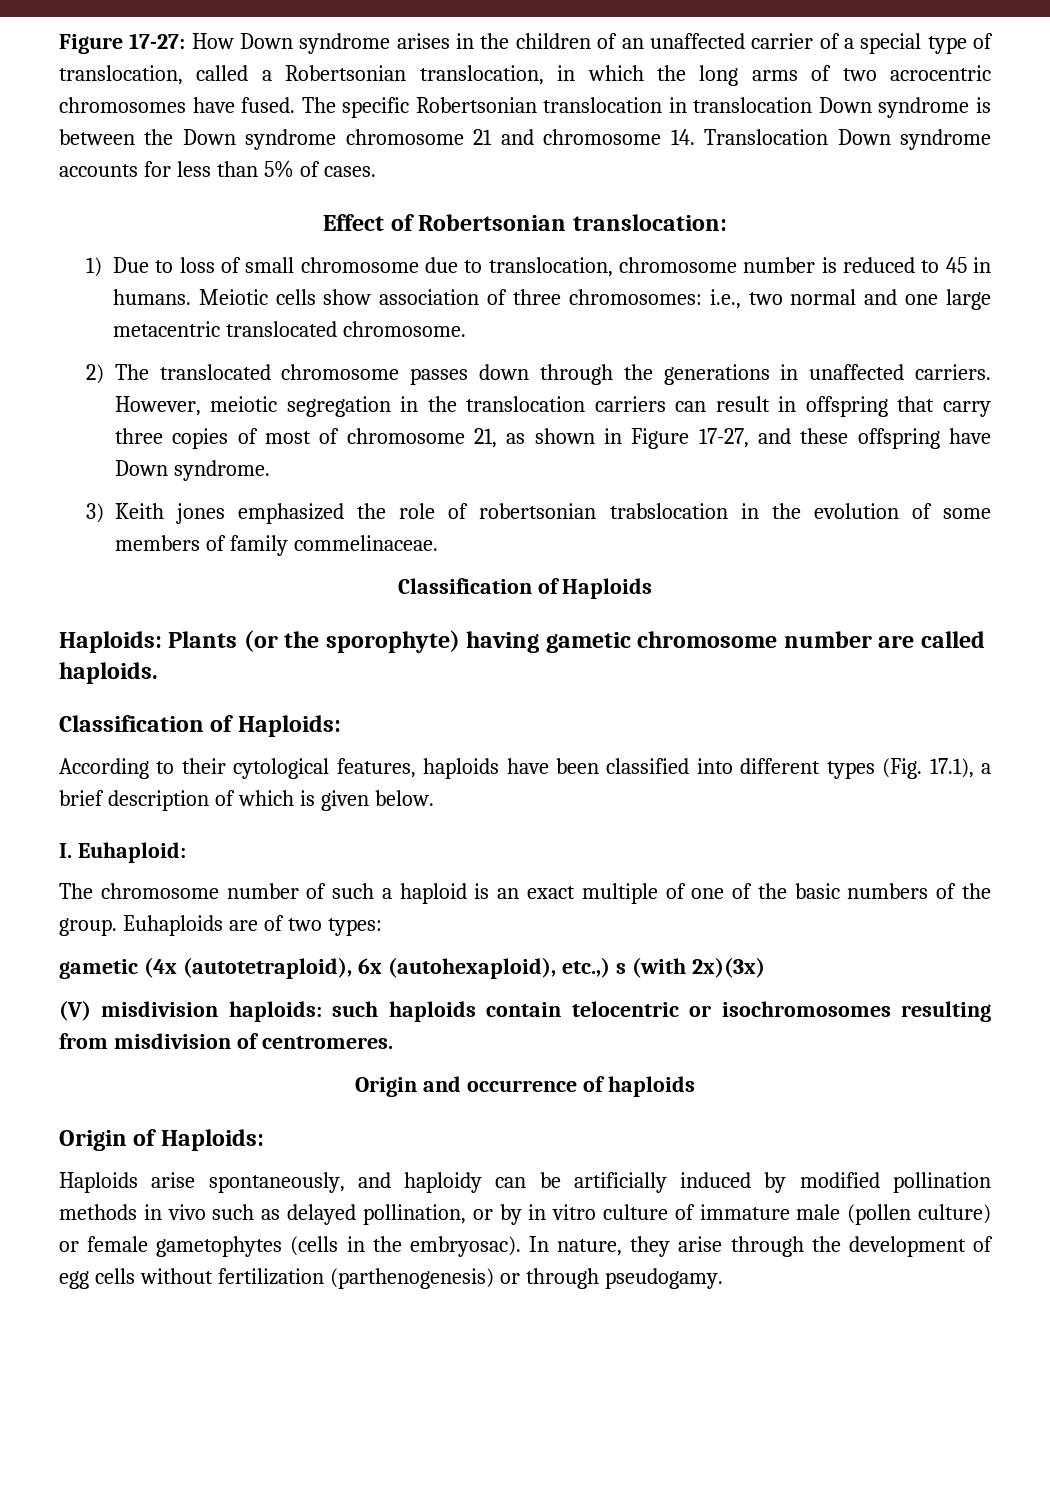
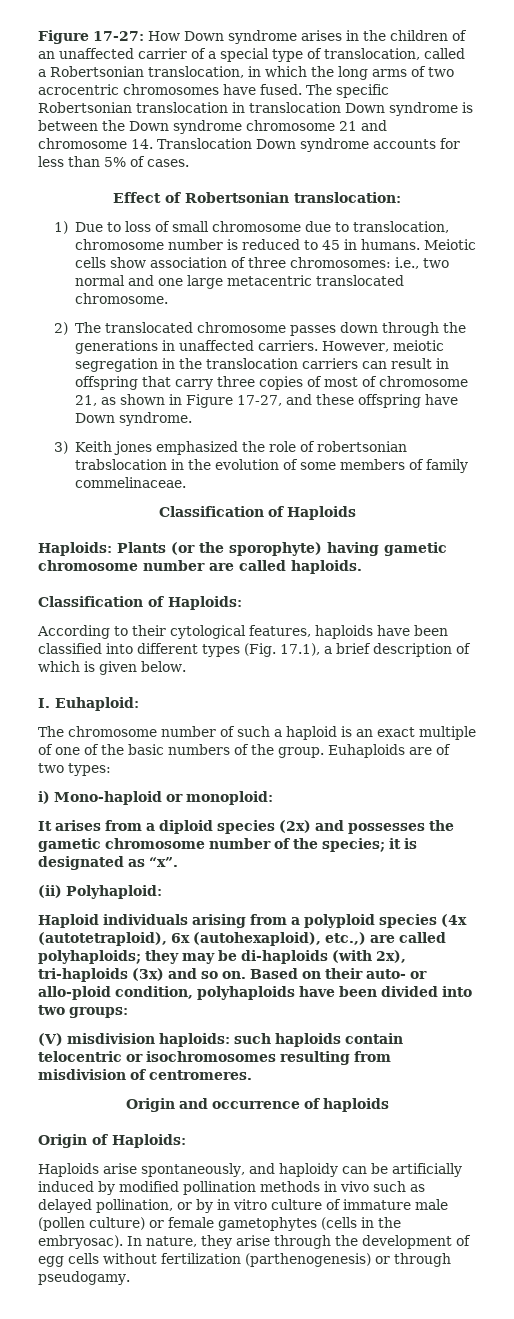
[59,959,138,979] gametic -> [38,791,273,805] [38,820,454,834] [38,838,417,852] [38,856,178,870] [38,885,162,899] [38,914,437,928] i) Mono-haploid or monoploid: // It arises from a diploid species (2x) and possesses the gametic chromosome number of the species; it is designated as “x”. // (ii) Polyhaploid: // Haploid individuals arising from a polyploid species
[615,957,765,978] s (with 2x)(3x) -> [370,932,446,943] [38,950,406,964] [38,968,427,982] [38,986,472,1000] [38,1005,128,1018] are called polyhaploids; they may be di-haploids (with 2x), tri-haploids (3x) and so on. Based on their auto- or allo-ploid condition, polyhaploids have been divided into two groups:

